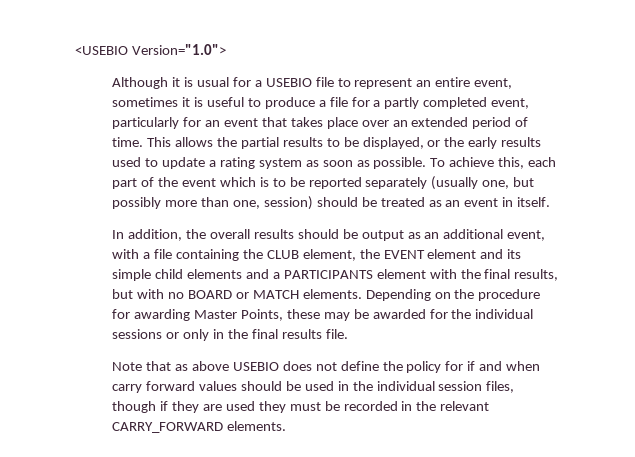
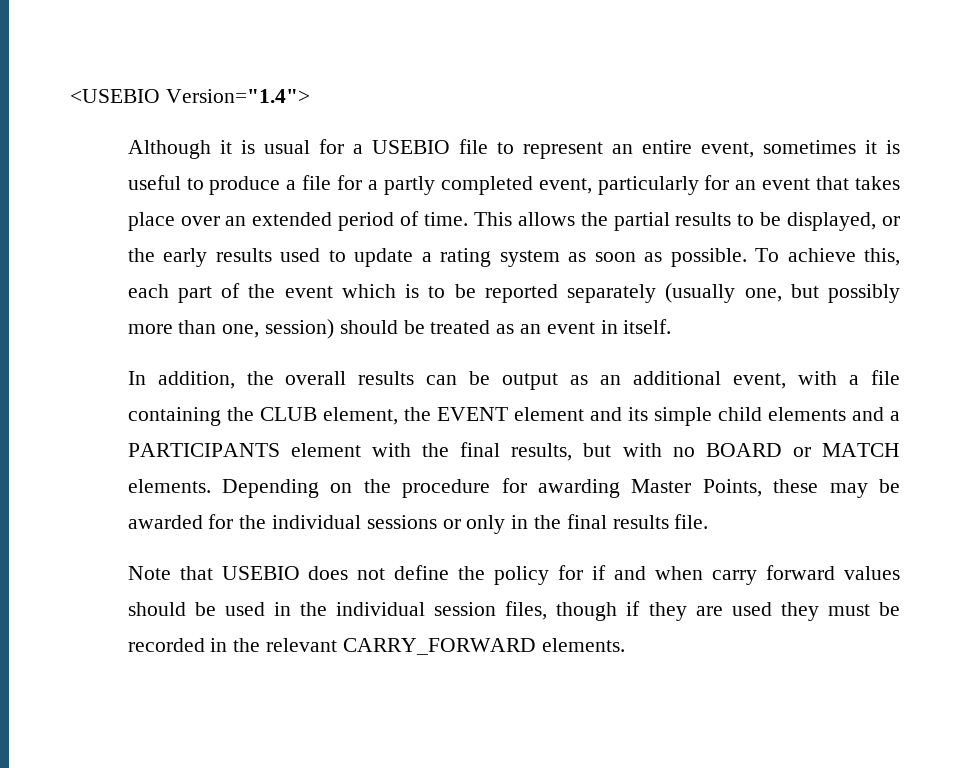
[131,44,226,55] Version="1.0"> -> [165,89,310,103] Version="1.4">
[297,229,339,239] should -> [426,375,458,385] can
[175,361,229,371] as above -> (213, 573) none

